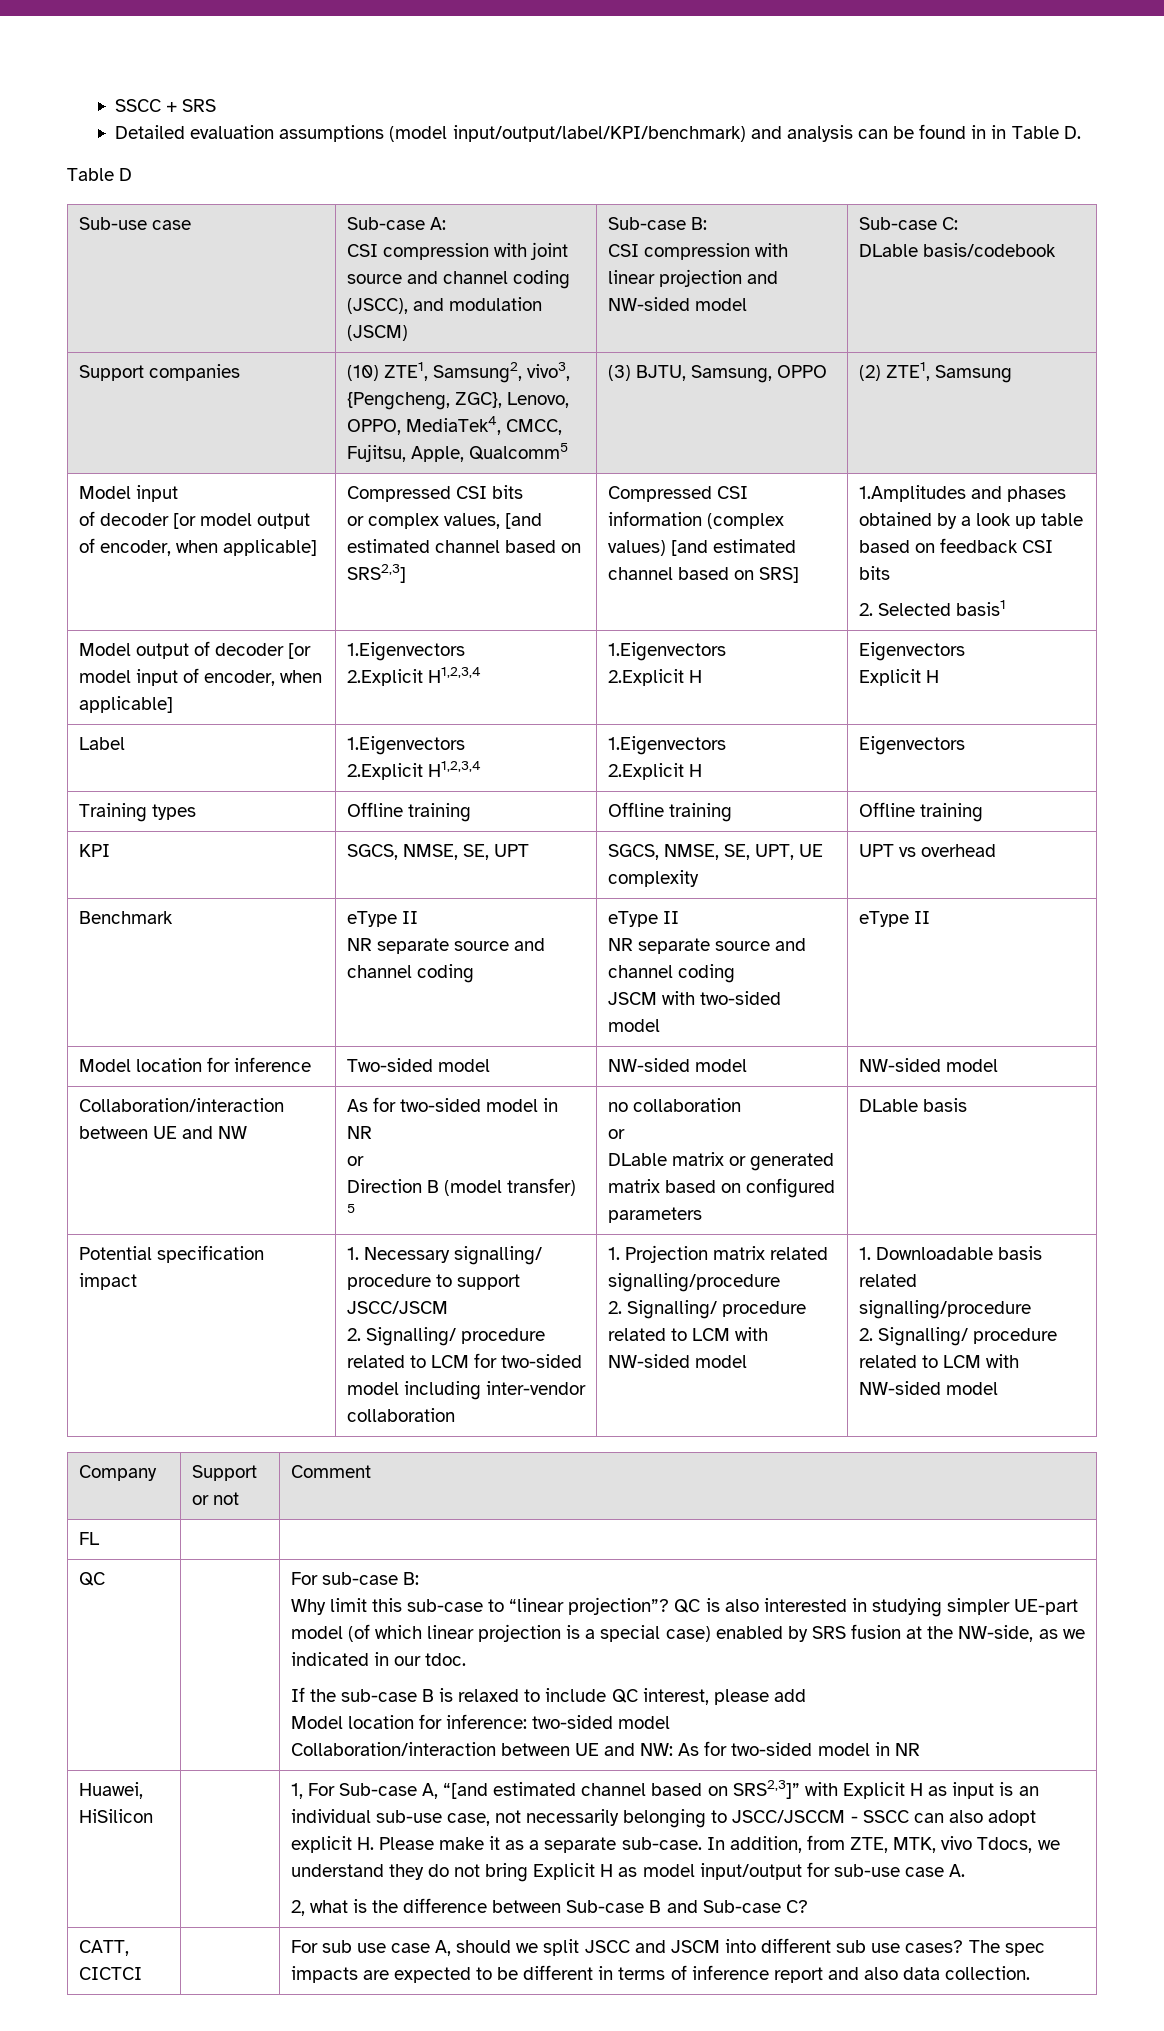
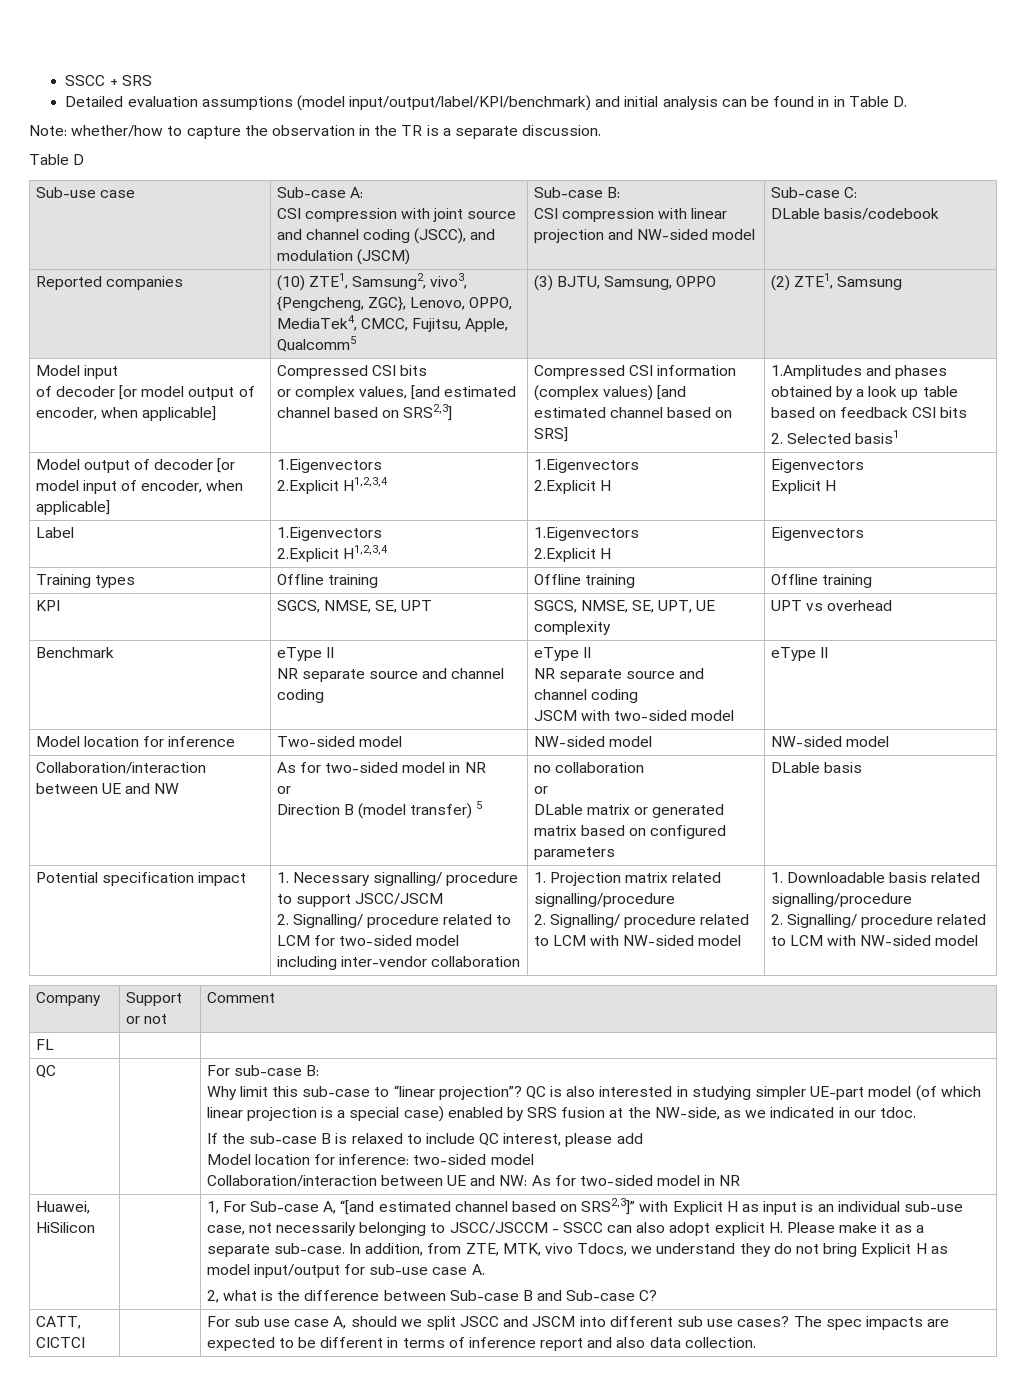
(782, 132) none -> [624,96,659,107] initial
(1081, 132) none -> [29,125,602,139] // Note: whether/how to capture the observation in the TR is a separate discussion.
[78,365,144,381] Support -> [35,276,102,290] Reported

